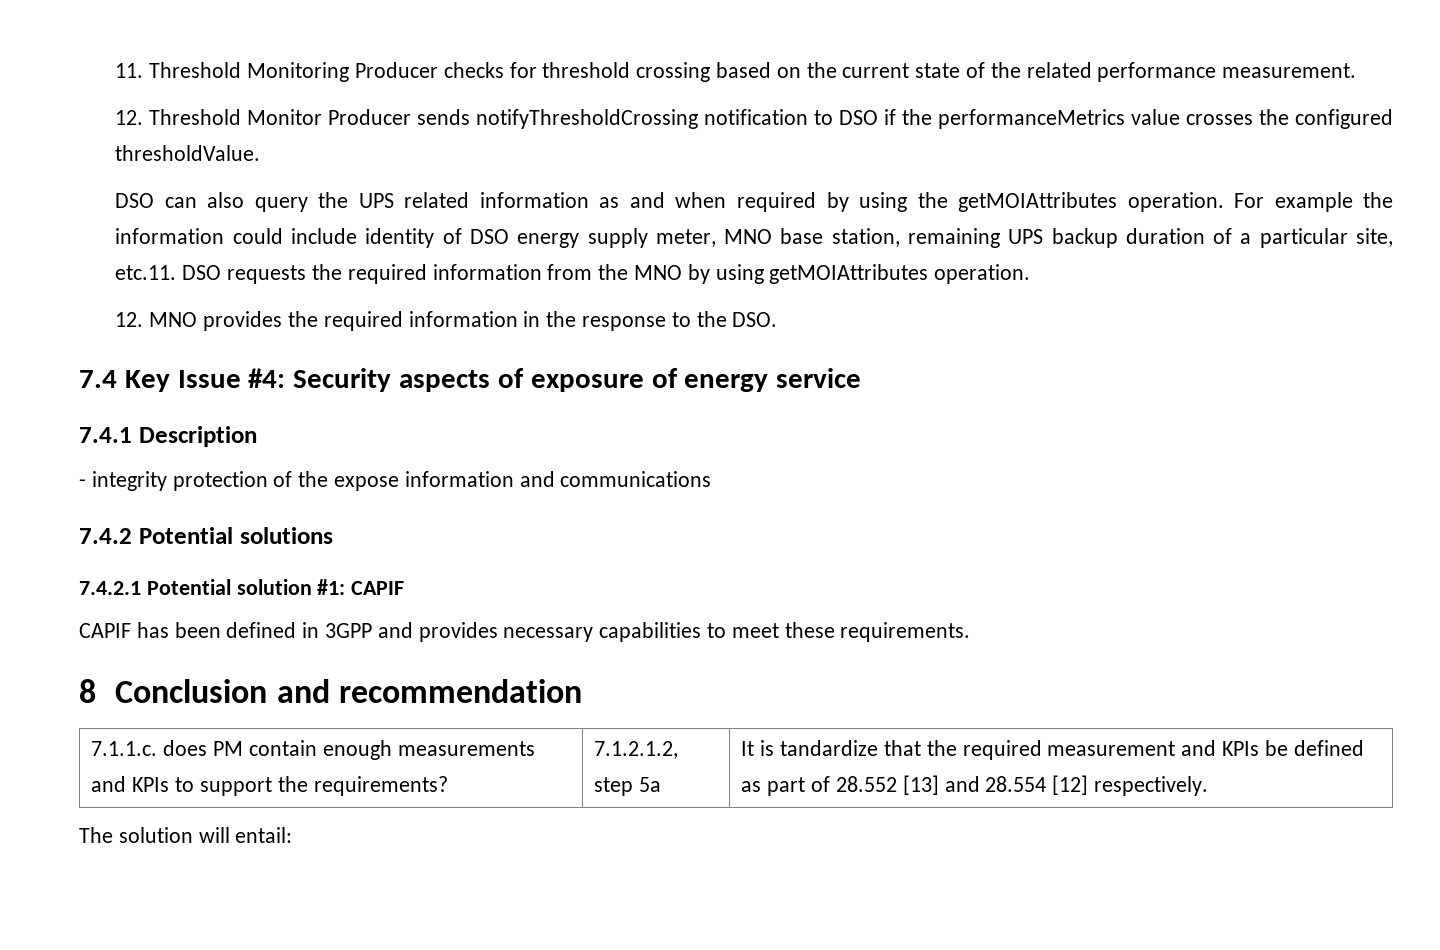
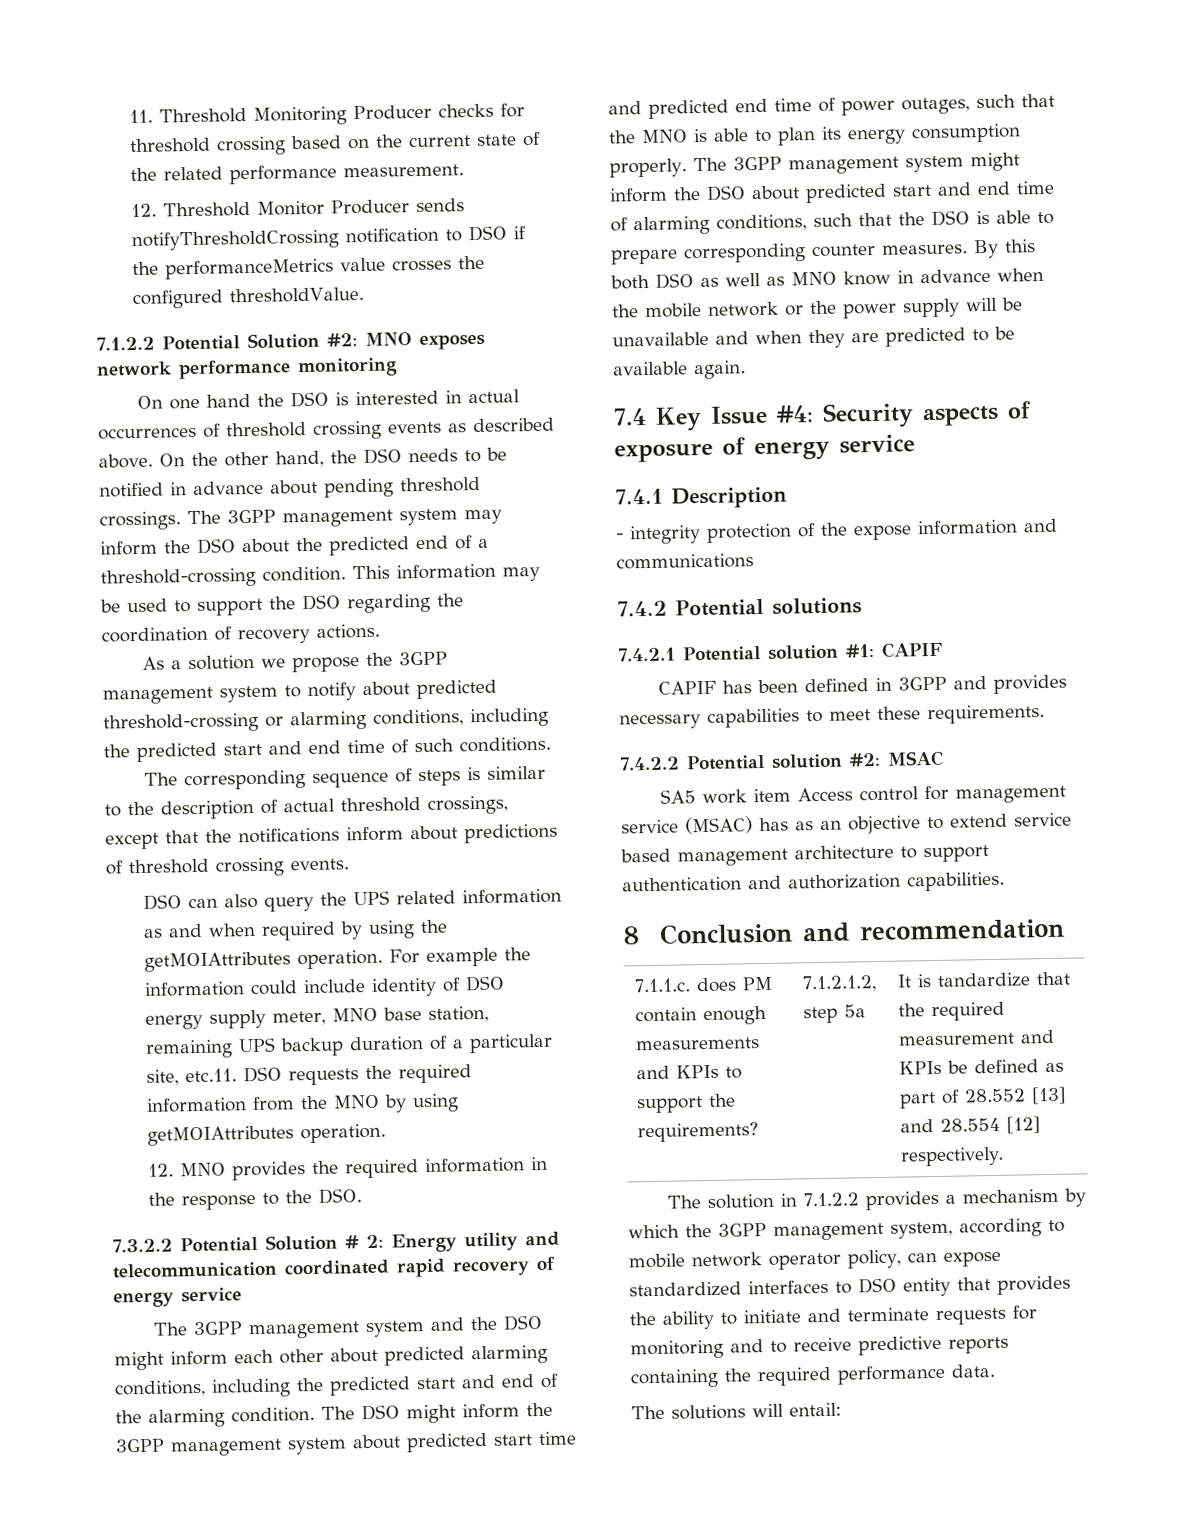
(261, 153) none -> [96,332,485,351] [96,357,398,380] [137,389,521,410] [98,417,555,440] [98,447,507,469] [99,476,481,498] [99,508,502,531] [100,535,489,556] [100,563,540,589] [100,593,464,616] [101,623,380,645] [142,651,449,673] [102,679,497,705] [103,707,549,734] [103,736,551,763] [144,765,547,791] [104,795,508,820] [105,823,558,850] [105,857,349,877] // 7.1.2.2 Potential Solution #2: MNO exposes network performance monitoring // On one hand the DSO is interested in actual occurrences of threshold crossing events as described above. On the other hand, the DSO needs to be notified in advance about pending threshold crossings. The 3GPP management system may inform the DSO about the predicted end of a threshold-crossing condition. This information may be used to support the DSO regarding the coordination of recovery actions. // As a solution we propose the 3GPP management system to notify about predicted threshold-crossing or alarming conditions, including the predicted start and end time of such conditions. // The corresponding sequence of steps is similar to the description of actual threshold crossings, except that the notifications inform about predictions of threshold crossing events.
(778, 319) none -> [112,1231,560,1253] [112,1256,555,1279] [113,1287,242,1308] [153,1314,544,1340] [114,1344,548,1371] [114,1373,559,1398] [115,1402,553,1428] [115,1431,577,1457] [608,93,1055,119] [608,123,1021,146] [609,152,1020,178] [609,180,1055,204] [610,210,1054,236] [611,239,1036,265] [610,267,1044,290] [611,297,1023,319] [612,326,1015,349] [613,360,746,380] // 7.3.2.2 Potential Solution # 2: Energy utility and telecommunication coordinated rapid recovery of energy service // The 3GPP management system and the DSO might inform each other about predicted alarming conditions, including the predicted start and end of the alarming condition. The DSO might inform the 3GPP management system about predicted start time and predicted end time of power outages, such that the MNO is able to plan its energy consumption properly. The 3GPP management system might inform the DSO about predicted start and end time of alarming conditions, such that the DSO is able to prepare corresponding counter measures. By this both DSO as well as MNO know in advance when the mobile network or the power supply will be unavailable and when they are predicted to be available again.
(971, 632) none -> [619,750,944,771] [660,785,1067,805] [621,812,1072,835] [620,844,989,867] [622,871,1005,893] // 7.4.2.2 Potential solution #2: MSAC // SA5 work item Access control for management service (MSAC) has as an objective to extend service based management architecture to support authentication and authorization capabilities.
(193, 835) none -> [780,1188,1087,1211] [628,1218,1065,1241] [628,1249,1001,1270] [629,1275,1071,1298] [629,1305,1037,1330] [630,1335,1009,1360] [630,1363,995,1389] [631,1404,746,1420] in 7.1.2.2 provides a mechanism by which the 3GPP management system, according to mobile network operator policy, can expose standardized interfaces to DSO entity that provides the ability to initiate and terminate requests for monitoring and to receive predictive reports containing the required performance data. // The solutions

